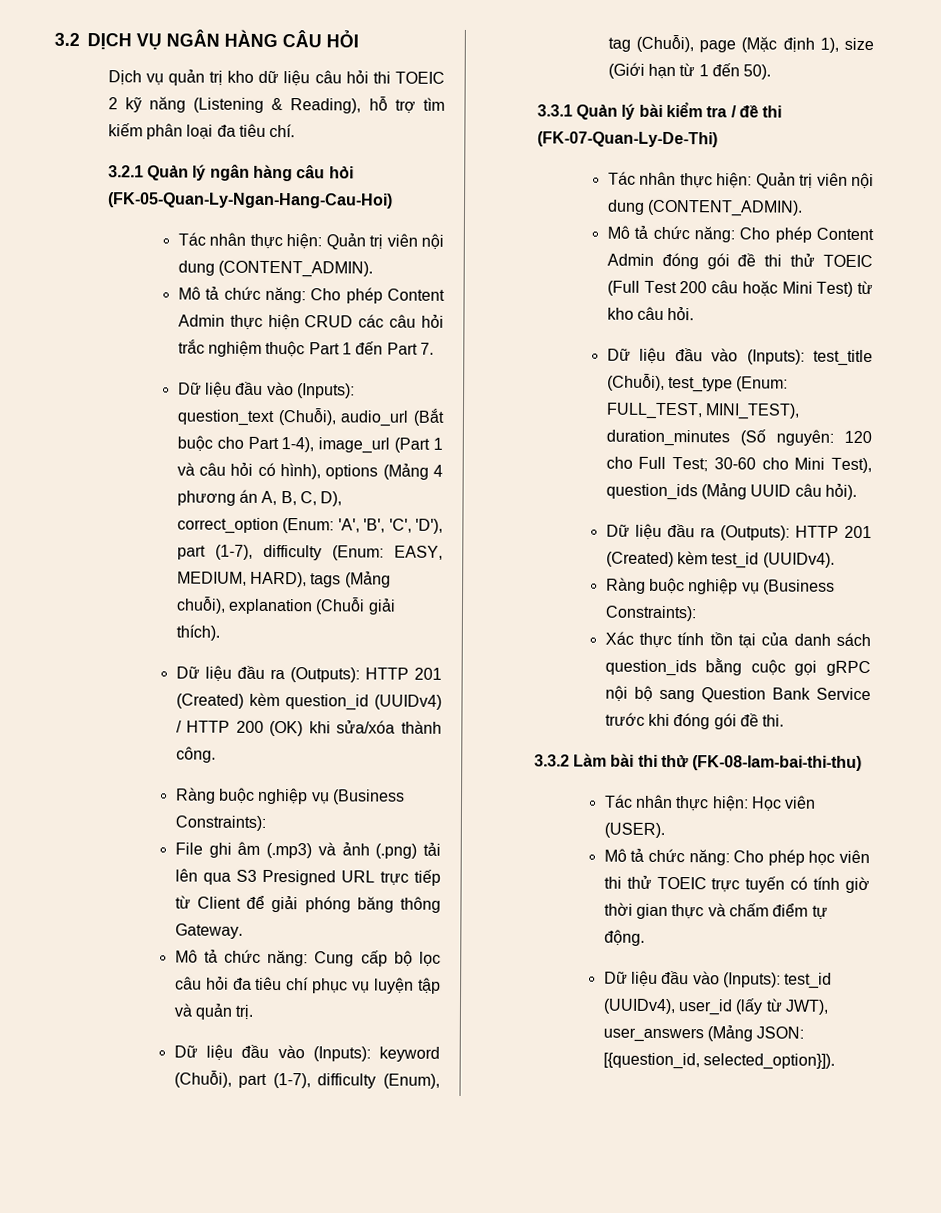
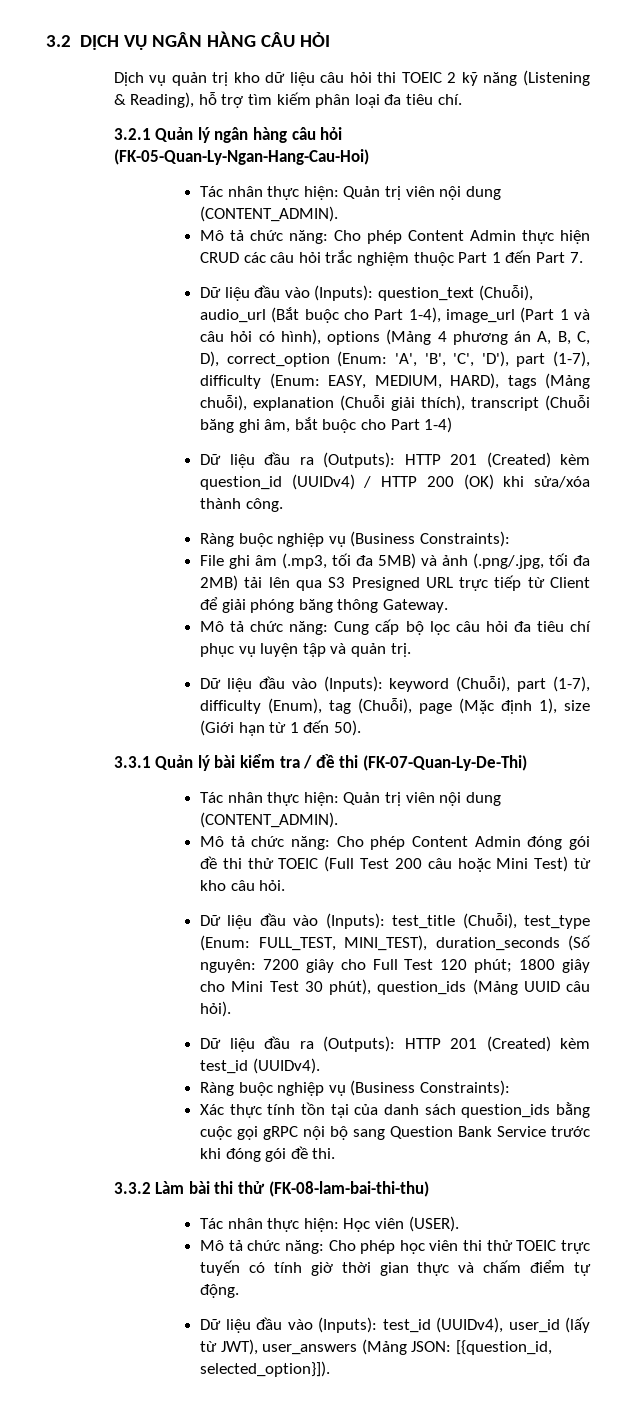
[175,624,220,641] thích). -> [421,395,590,411] [200,417,453,433] thích), transcript (Chuỗi băng ghi âm, bắt buộc cho Part 1-4)
[266,842,418,859] (.mp3) và ảnh (.png) -> [282,553,591,569] [200,575,239,591] (.mp3, tối đa 5MB) và ảnh (.png/.jpg, tối đa 2MB)
[605,429,730,447] duration_minutes -> [435,937,560,951] duration_seconds
[844,430,872,444] [605,456,872,474] 120 cho Full Test; 30-60 cho Mini Test), -> [262,959,591,973] [200,979,372,995] 7200 giây cho Full Test 120 phút; 1800 giây cho Mini Test 30 phút),

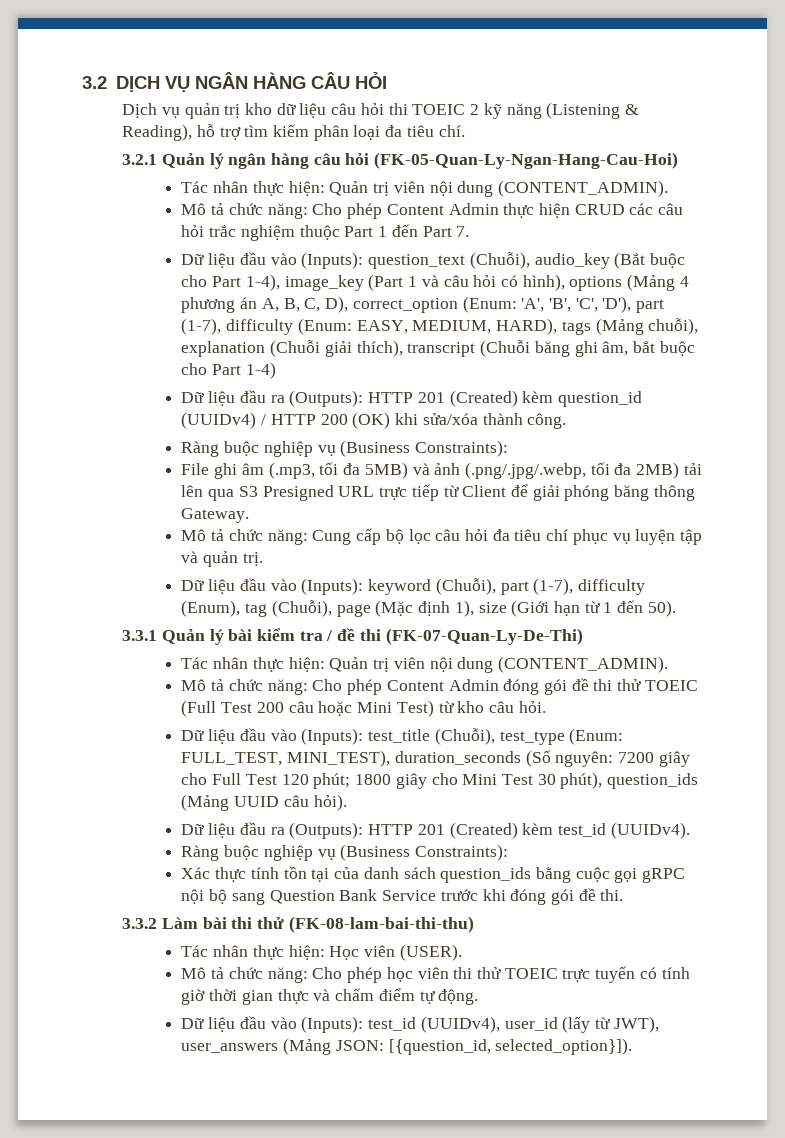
[200,309,267,323] audio_url -> [534,253,610,269] audio_key
[446,309,516,323] image_url -> [284,275,364,291] image_key
[473,553,545,569] (.png/.jpg, -> [464,462,586,479] (.png/.jpg/.webp,

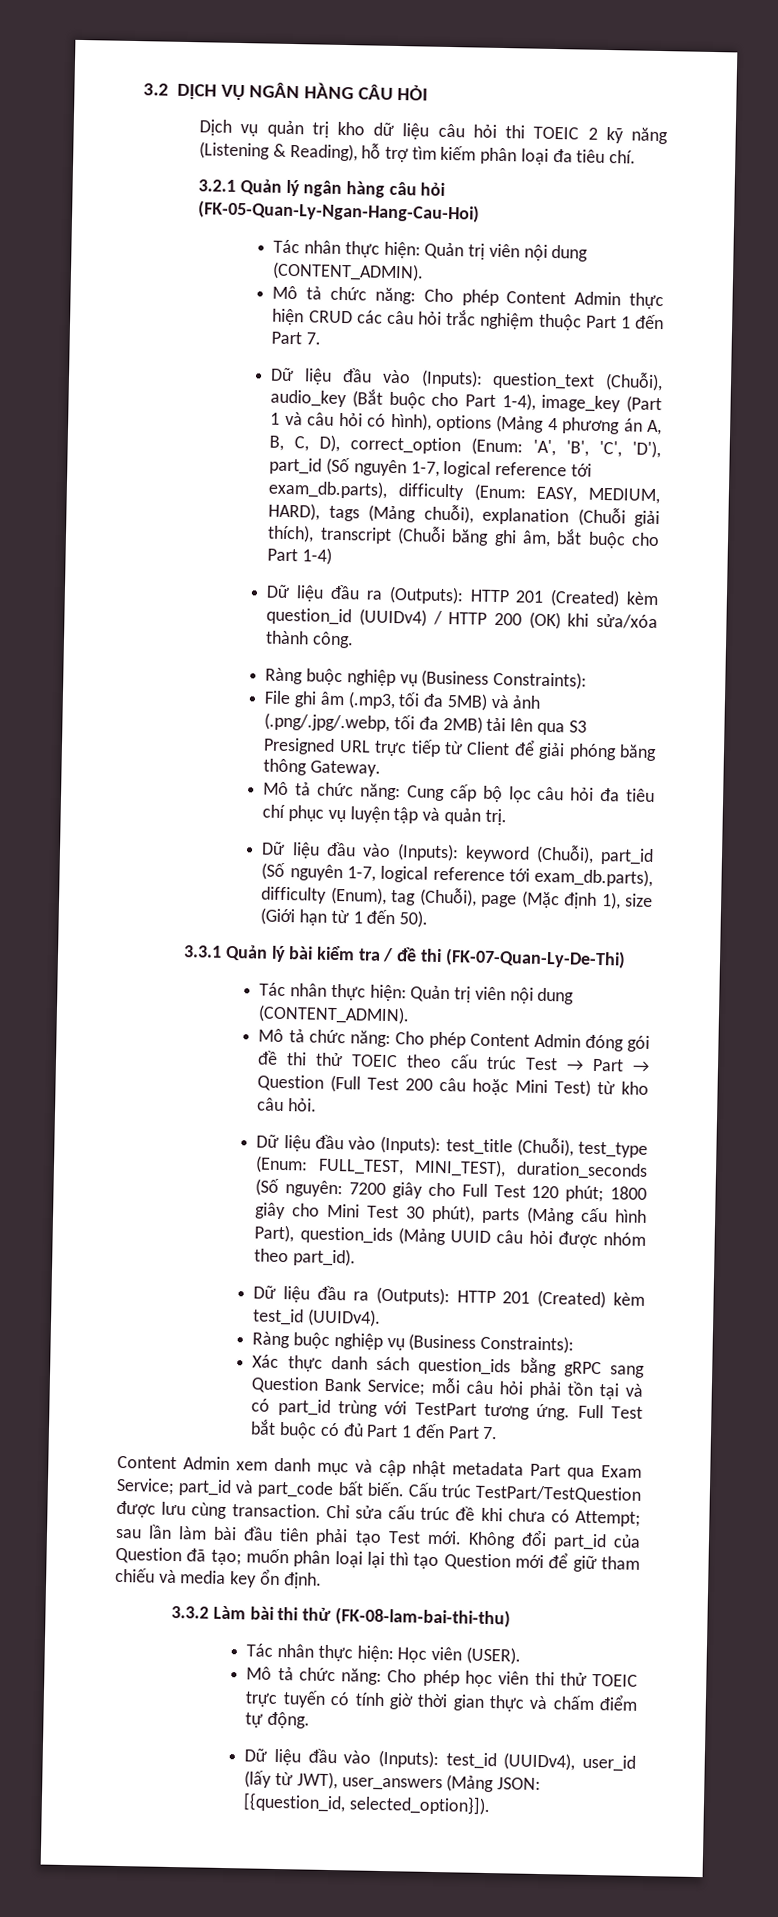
[636,299,665,313] [181,318,222,335] part (1-7), -> [269,457,592,478] [268,479,389,499] part_id (Số nguyên 1-7, logical reference tới exam_db.parts),
[500,578,574,595] part (1-7), -> [600,848,654,866] [261,862,653,887] part_id (Số nguyên 1-7, logical reference tới exam_db.parts),
(698, 685) none -> [406,1054,650,1072] [257,1074,325,1092] theo cấu trúc Test → Part → Question
[607,773,699,789] [181,794,347,811] question_ids (Mảng UUID câu hỏi). -> [481,1206,647,1225] [254,1224,646,1249] [254,1248,357,1267] parts (Mảng cấu hình Part), question_ids (Mảng UUID câu hỏi được nhóm theo part_id).
[250,866,686,883] [181,888,624,905] tính tồn tại của danh sách question_ids bằng cuộc gọi gRPC nội bộ sang Question Bank Service trước khi đóng gói đề thi. -> [330,1355,645,1378] [251,1376,643,1400] [251,1398,643,1421] [250,1419,499,1440] [117,1455,642,1480] [116,1477,641,1504] [116,1500,642,1527] [115,1524,642,1551] [115,1546,641,1573] [115,1567,322,1589] danh sách question_ids bằng gRPC sang Question Bank Service; mỗi câu hỏi phải tồn tại và có part_id trùng với TestPart tương ứng. Full Test bắt buộc có đủ Part 1 đến Part 7. // Content Admin xem danh mục và cập nhật metadata Part qua Exam Service; part_id và part_code bất biến. Cấu trúc TestPart/TestQuestion được lưu cùng transaction. Chỉ sửa cấu trúc đề khi chưa có Attempt; sau lần làm bài đầu tiên phải tạo Test mới. Không đổi part_id của Question đã tạo; muốn phân loại lại thì tạo Question mới để giữ tham chiếu và media key ổn định.

